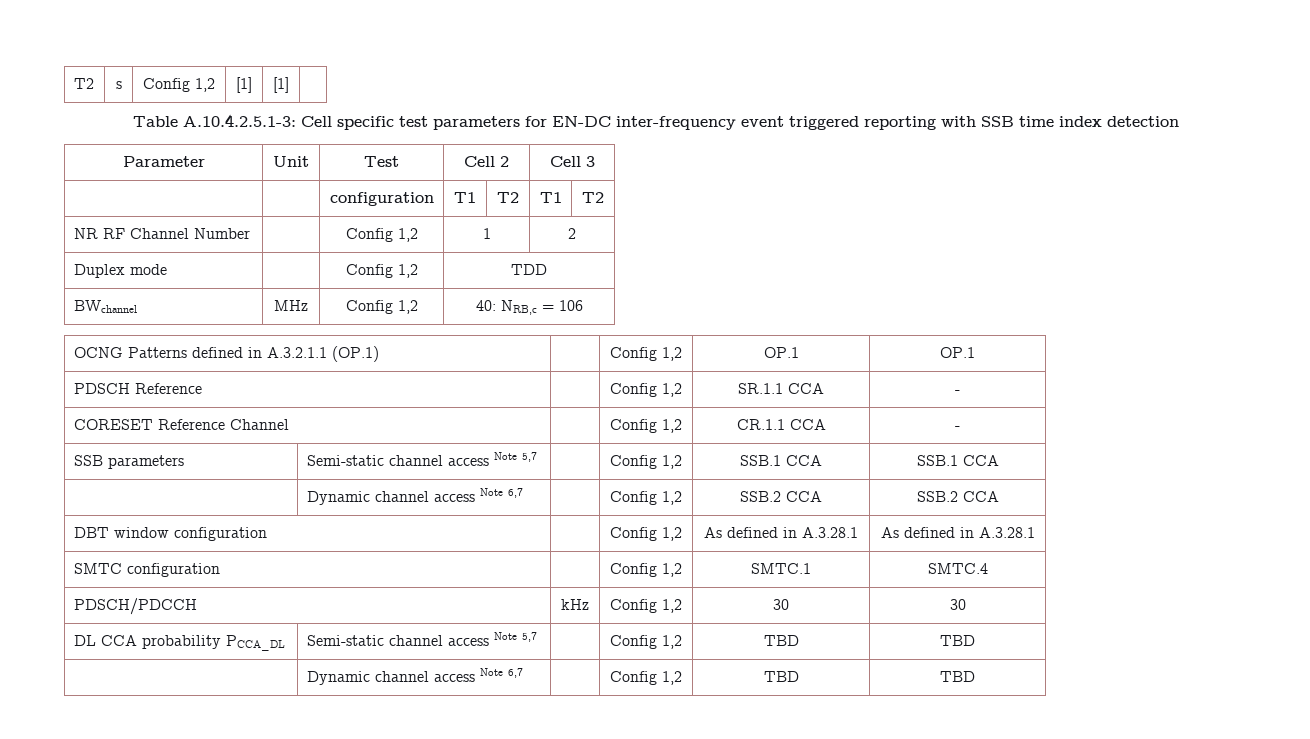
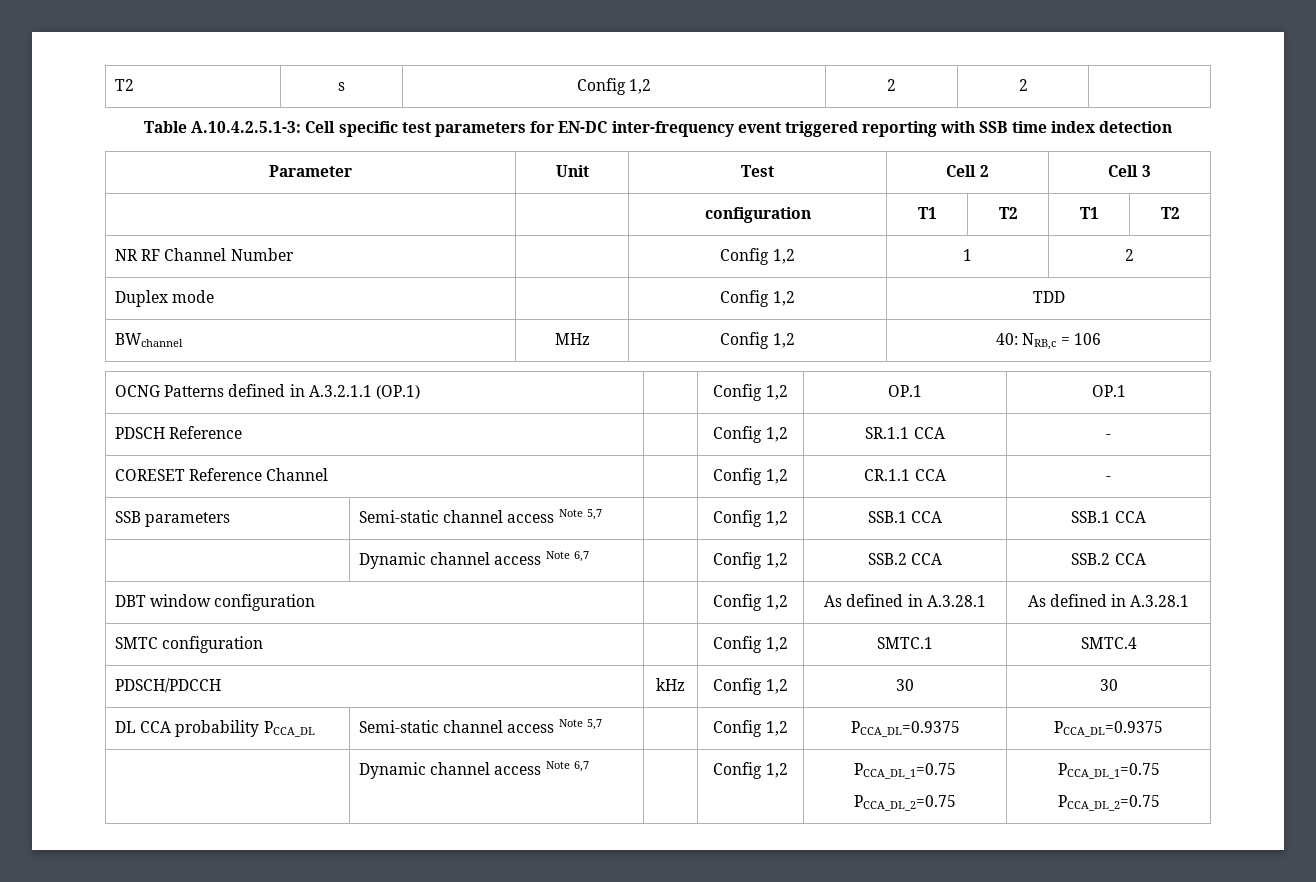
[236,77,252,93] [273,77,289,93] [1] | [1] -> [887,79,896,91] [1018,79,1028,91] 2 | 2
[763,635,799,646] [939,635,975,646] [306,668,523,685] [609,671,682,685] [763,671,799,682] [939,671,975,682] TBD | TBD // | Dynamic channel access Note 6,7 | | Config 1,2 | TBD | TBD -> [850,721,960,737] [1054,721,1163,737] [358,761,589,779] [713,762,788,779] [854,763,956,779] [854,795,956,811] [1057,763,1160,779] [1057,795,1160,811] PCCA_DL=0.9375 | PCCA_DL=0.9375 // | Dynamic channel access Note 6,7 | | Config 1,2 | PCCA_DL_1=0.75 // PCCA_DL_2=0.75 | PCCA_DL_1=0.75 // PCCA_DL_2=0.75

